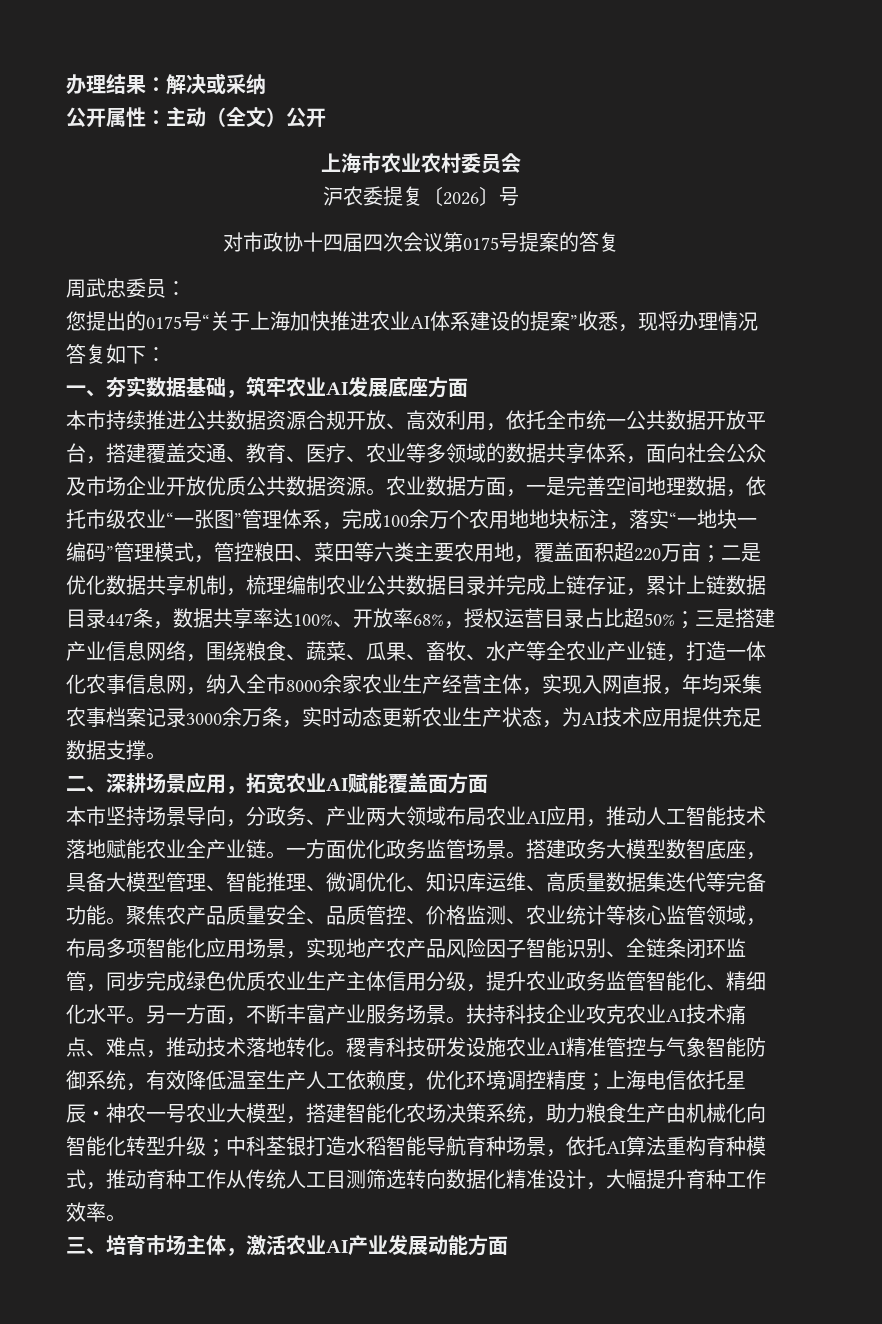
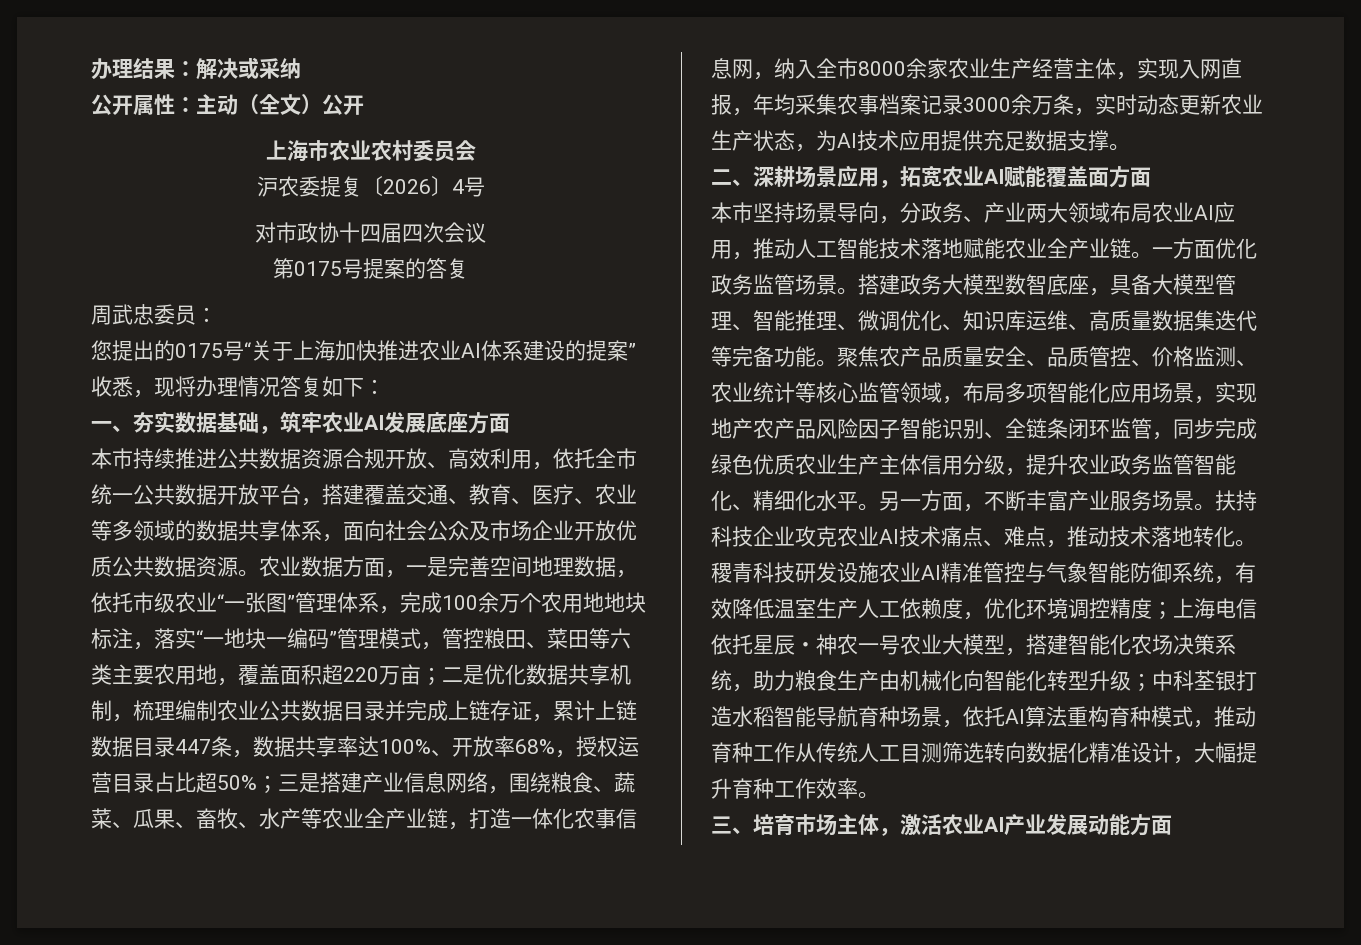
(499, 196) none -> [451,179,464,194] 4
(443, 242) none -> (486, 232) //
[546,641,606,661] 全农业 -> [322,808,385,829] 农业全

